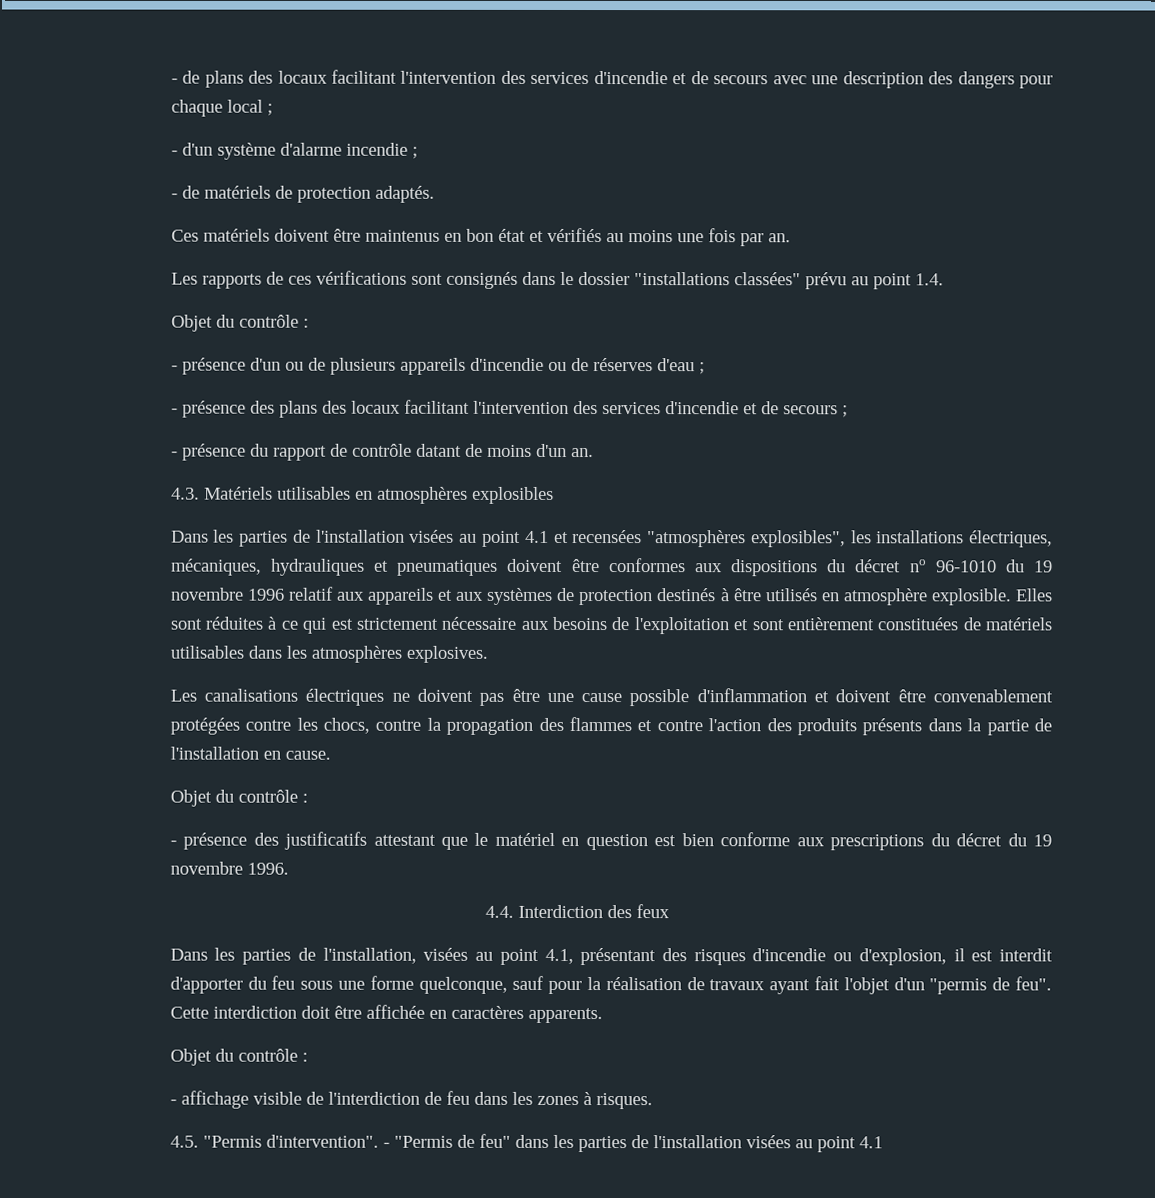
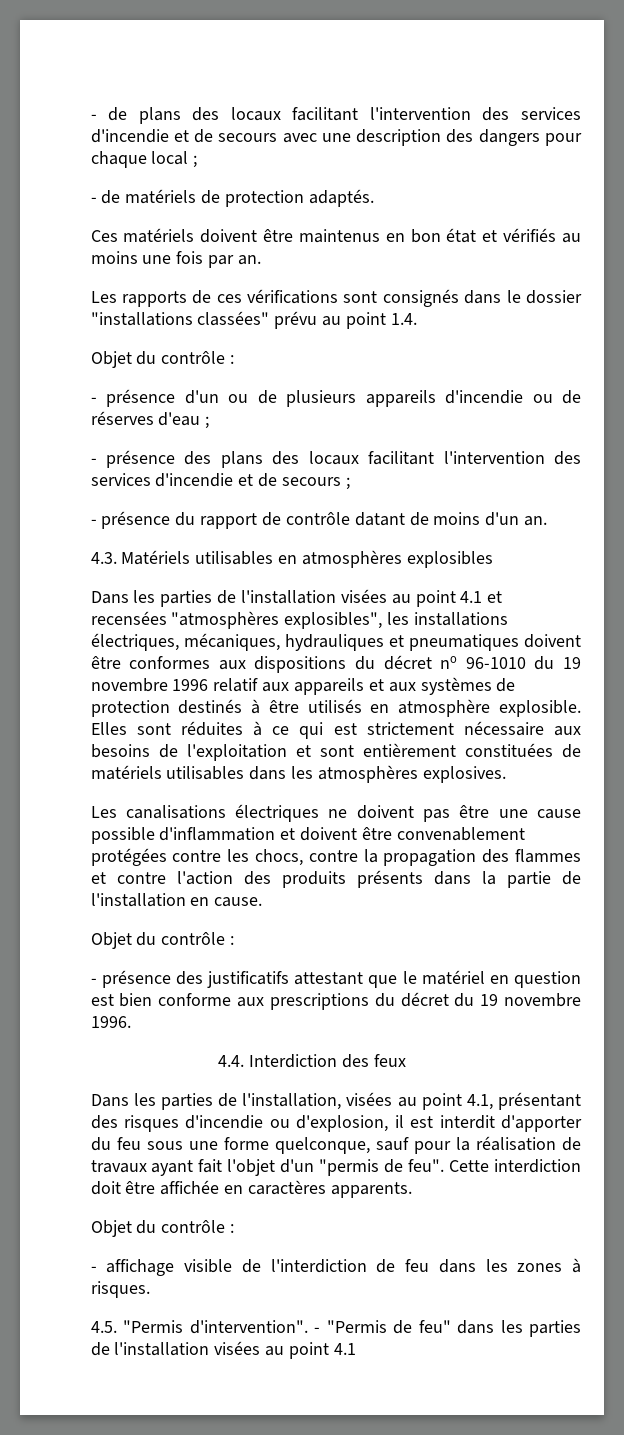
[170,142,418,160] // - d'un système d'alarme incendie ; -> (198, 161) none

